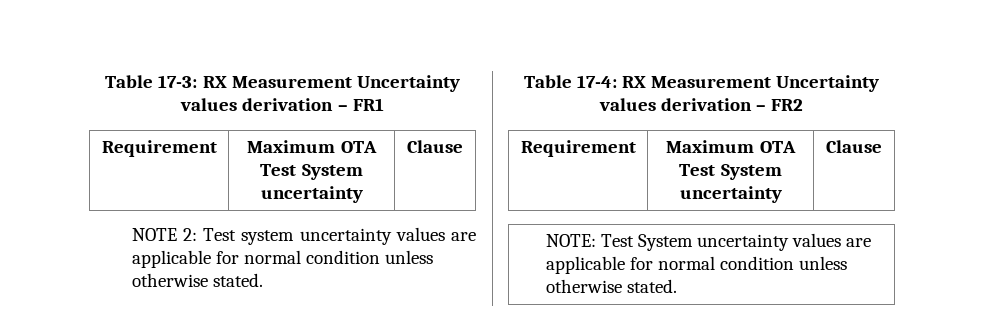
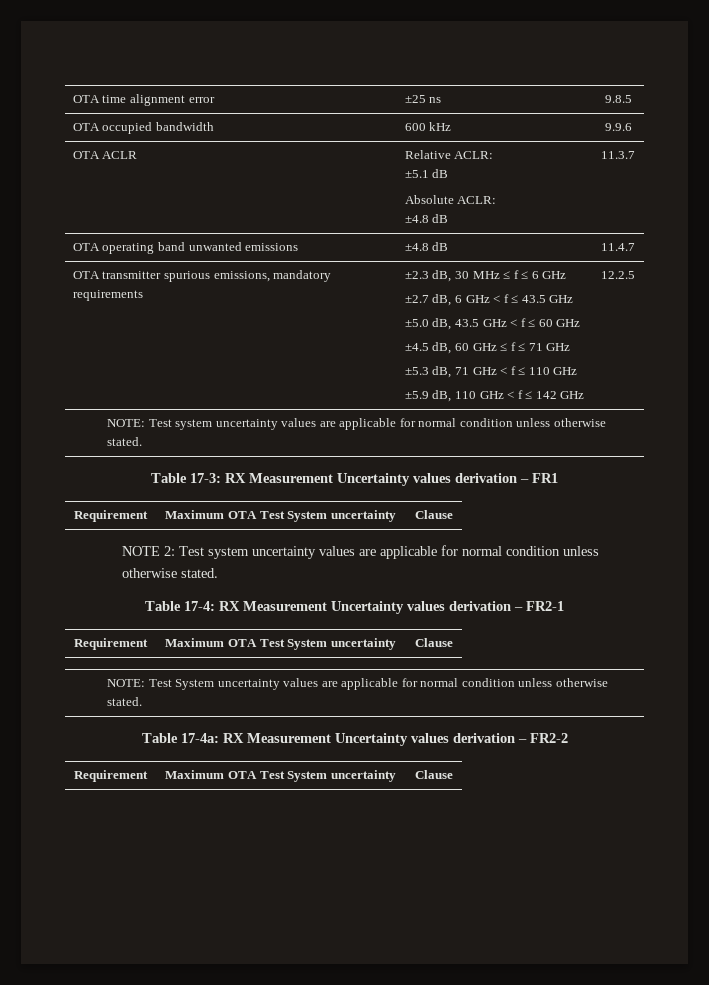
(105, 81) none -> [72,94,215,106] [404,95,442,103] [604,95,632,103] [72,122,214,134] [404,122,452,131] [604,123,632,131] [72,151,138,159] [404,150,494,159] [404,169,449,178] [404,195,497,204] [404,214,449,223] [601,151,635,159] [72,242,299,254] [404,242,449,251] [601,243,635,251] [72,270,332,282] [72,290,143,301] [404,270,567,282] [404,294,574,306] [404,318,581,330] [404,342,571,354] [404,366,578,378] [404,390,585,402] [601,271,635,279] [107,418,606,430] [107,437,143,446] OTA time alignment error | ±25 ns | 9.8.5 // OTA occupied bandwidth | 600 kHz | 9.9.6 // OTA ACLR | Relative ACLR: // ±5.1 dB // Absolute ACLR: // ±4.8 dB | 11.3.7 // OTA operating band unwanted emissions | ±4.8 dB | 11.4.7 // OTA transmitter spurious emissions, mandatory requirements | ±2.3 dB, 30 MHz ≤ f ≤ 6 GHz // ±2.7 dB, 6 GHz < f ≤ 43.5 GHz // ±5.0 dB, 43.5 GHz < f ≤ 60 GHz // ±4.5 dB, 60 GHz ≤ f ≤ 71 GHz // ±5.3 dB, 71 GHz < f ≤ 110 GHz // ±5.9 dB, 110 GHz < f ≤ 142 GHz | 12.2.5 // NOTE: Test system uncertainty values are applicable for normal condition unless otherwise stated. //
[771,99,804,111] FR2 -> [526,601,564,611] FR2-1
(677, 286) none -> [141,733,568,746] [73,770,148,782] [165,770,396,782] [415,770,453,779] // Table 17-4a: RX Measurement Uncertainty values derivation – FR2-2 // Requirement | Maximum OTA Test System uncertainty | Clause

